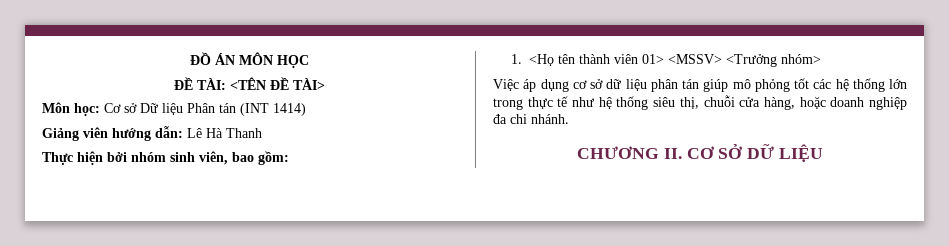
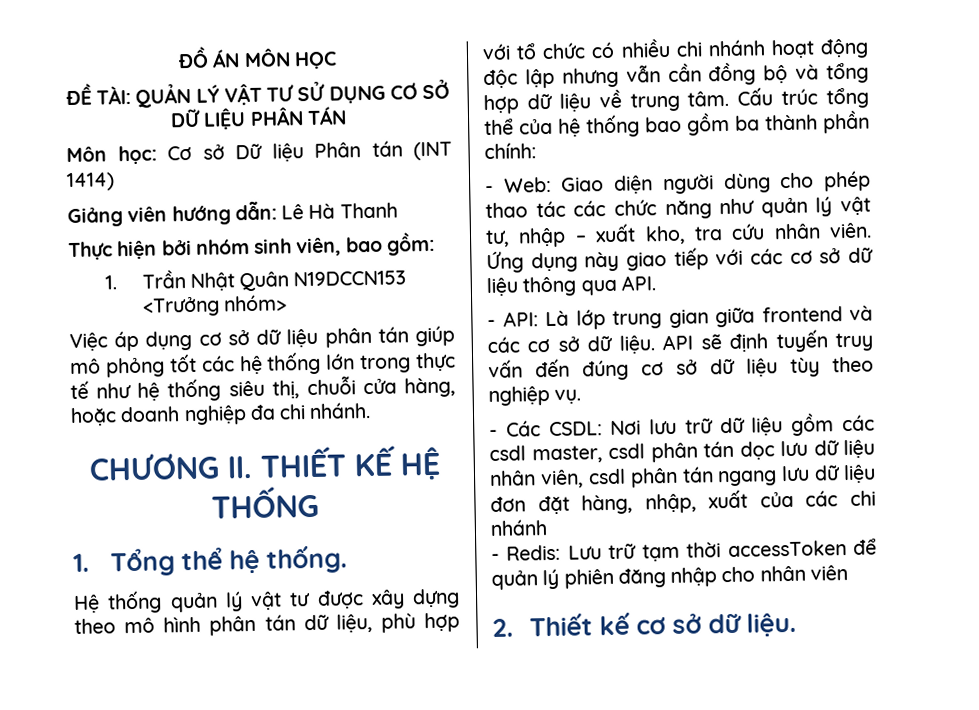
[229,77,325,90] <TÊN ĐỀ TÀI> -> [135,78,451,108] [170,106,347,130] QUẢN LÝ VẬT TƯ SỬ DỤNG CƠ SỞ DỮ LIỆU PHÂN TÁN
[529,54,723,66] <Họ tên thành viên 01> <MSSV> -> [141,270,407,292] Trần Nhật Quân N19DCCN153
[686,144,823,162] CƠ SỞ DỮ LIỆU -> [259,445,441,481] [211,485,319,519] [73,545,347,577] [73,588,460,614] [74,612,460,636] [482,38,869,61] [483,62,869,89] [483,87,869,115] [484,110,870,138] [484,142,537,160] [485,170,871,195] [485,196,871,220] [485,222,872,248] [486,247,874,274] [486,275,656,297] [487,305,873,330] [487,329,873,354] [488,356,874,381] [488,385,582,407] [489,413,875,438] [489,439,875,464] [489,464,876,489] [490,489,876,515] [490,519,548,536] [491,538,877,562] [491,565,848,590] [492,612,796,637] THIẾT KẾ HỆ THỐNG // 1. Tổng thể hệ thống. // Hệ thống quản lý vật tư được xây dựng theo mô hình phân tán dữ liệu, phù hợp với tổ chức có nhiều chi nhánh hoạt động độc lập nhưng vẫn cần đồng bộ và tổng hợp dữ liệu về trung tâm. Cấu trúc tổng thể của hệ thống bao gồm ba thành phần chính: // - Web: Giao diện người dùng cho phép thao tác các chức năng như quản lý vật tư, nhập – xuất kho, tra cứu nhân viên. Ứng dụng này giao tiếp với các cơ sở dữ liệu thông qua API. // - API: Là lớp trung gian giữa frontend và các cơ sở dữ liệu. API sẽ định tuyến truy vấn đến đúng cơ sở dữ liệu tùy theo nghiệp vụ. // - Các CSDL: Nơi lưu trữ dữ liệu gồm các csdl master, csdl phân tán dọc lưu dữ liệu nhân viên, csdl phân tán ngang lưu dữ liệu đơn đặt hàng, nhập, xuất của các chi nhánh // - Redis: Lưu trữ tạm thời accessToken để quản lý phiên đăng nhập cho nhân viên // 2. Thiết kế cơ sở dữ liệu.

